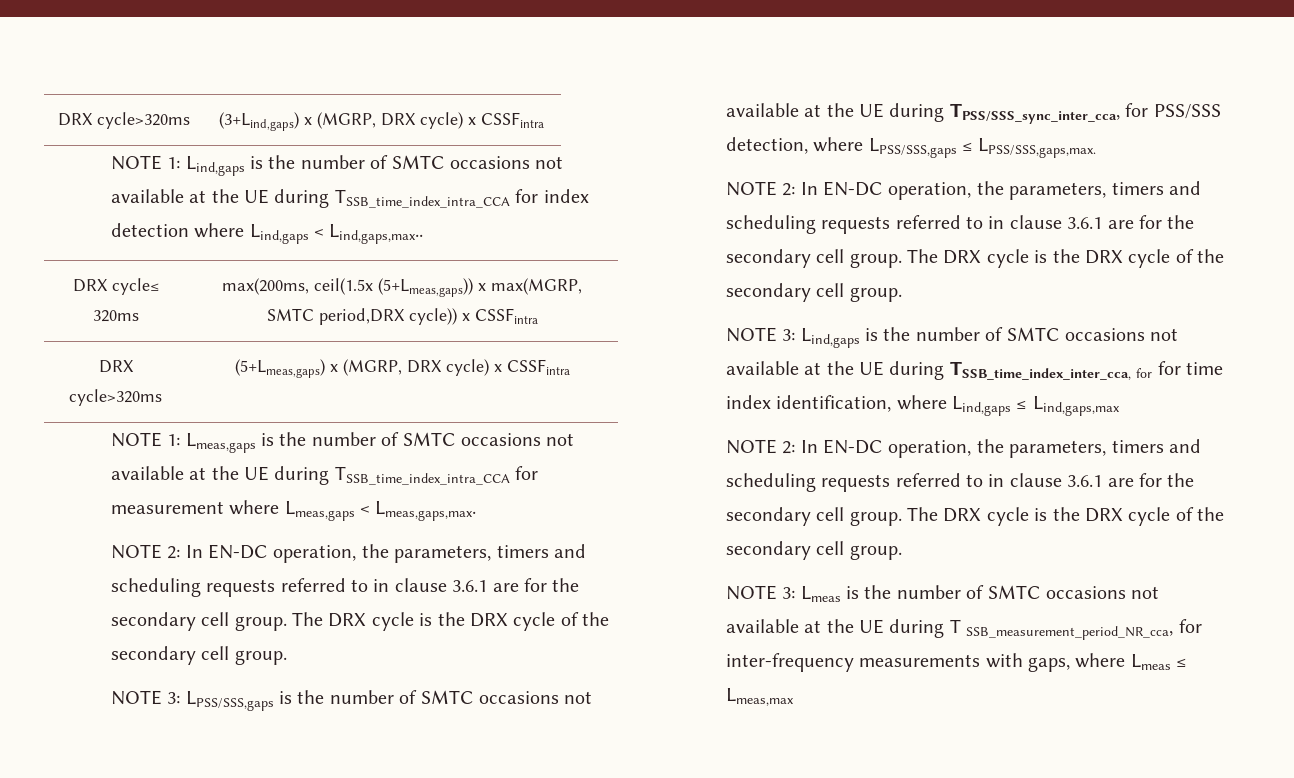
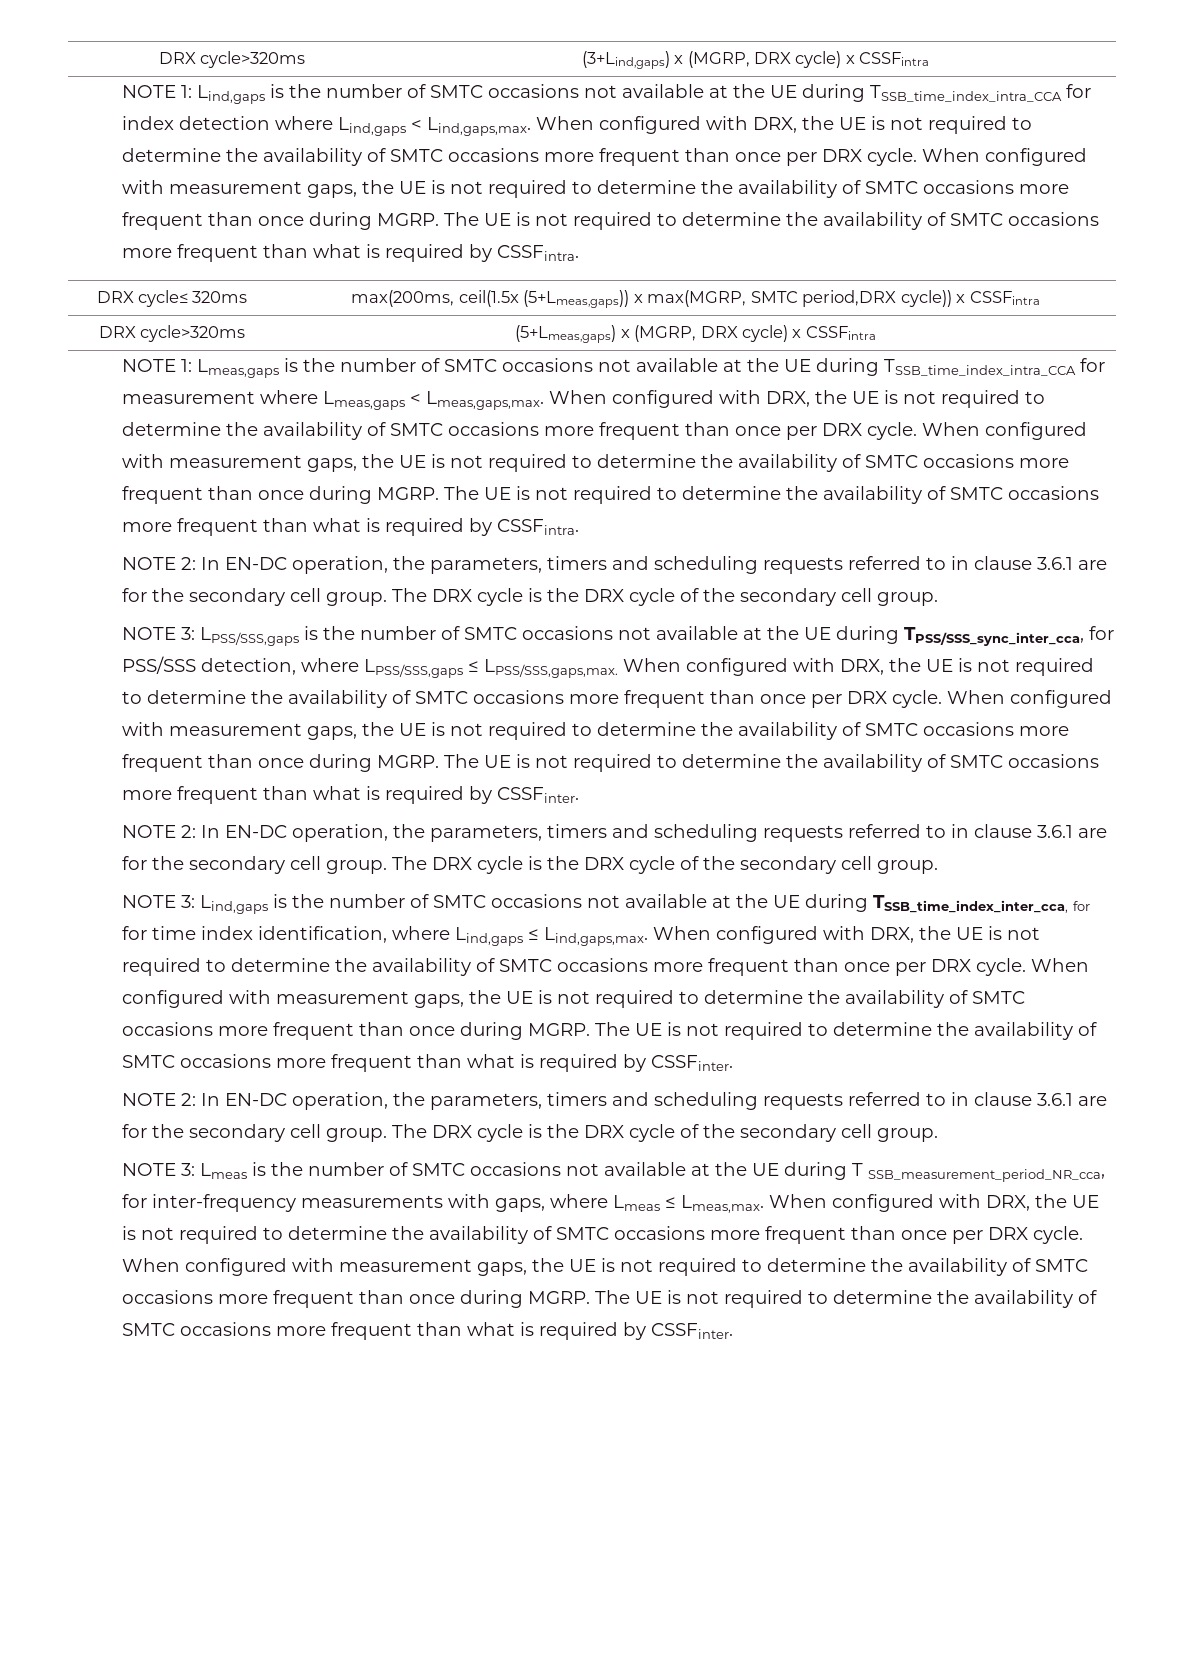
[329,224,424,244] Lind,gaps,max.. -> [426,116,1032,136] [121,148,1087,166] [121,180,1069,198] [121,212,1099,230] [121,244,579,262] Lind,gaps,max. When configured with DRX, the UE is not required to determine the availability of SMTC occasions more frequent than once per DRX cycle. When configured with measurement gaps, the UE is not required to determine the availability of SMTC occasions more frequent than once during MGRP. The UE is not required to determine the availability of SMTC occasions more frequent than what is required by CSSFintra.
(477, 511) none -> [548,390,1045,408] [121,422,1087,440] [121,454,1069,472] [121,486,1099,504] [121,518,579,536] When configured with DRX, the UE is not required to determine the availability of SMTC occasions more frequent than once per DRX cycle. When configured with measurement gaps, the UE is not required to determine the availability of SMTC occasions more frequent than once during MGRP. The UE is not required to determine the availability of SMTC occasions more frequent than what is required by CSSFintra.
(1097, 148) none -> [622,658,1094,676] [121,690,1112,708] [121,722,1069,740] [121,754,1099,772] [121,786,579,804] When configured with DRX, the UE is not required to determine the availability of SMTC occasions more frequent than once per DRX cycle. When configured with measurement gaps, the UE is not required to determine the availability of SMTC occasions more frequent than once during MGRP. The UE is not required to determine the availability of SMTC occasions more frequent than what is required by CSSFinter.
[1032,396,1120,416] Lind,gaps,max -> [543,926,1040,946] [121,958,1089,976] [121,990,1025,1008] [121,1022,1097,1040] [121,1054,733,1072] Lind,gaps,max. When configured with DRX, the UE is not required to determine the availability of SMTC occasions more frequent than once per DRX cycle. When configured with measurement gaps, the UE is not required to determine the availability of SMTC occasions more frequent than once during MGRP. The UE is not required to determine the availability of SMTC occasions more frequent than what is required by CSSFinter.
[725,688,794,706] Lmeas,max -> [680,1194,1099,1213] [121,1226,1083,1244] [121,1258,1088,1276] [121,1290,1097,1308] [121,1322,733,1340] Lmeas,max. When configured with DRX, the UE is not required to determine the availability of SMTC occasions more frequent than once per DRX cycle. When configured with measurement gaps, the UE is not required to determine the availability of SMTC occasions more frequent than once during MGRP. The UE is not required to determine the availability of SMTC occasions more frequent than what is required by CSSFinter.

